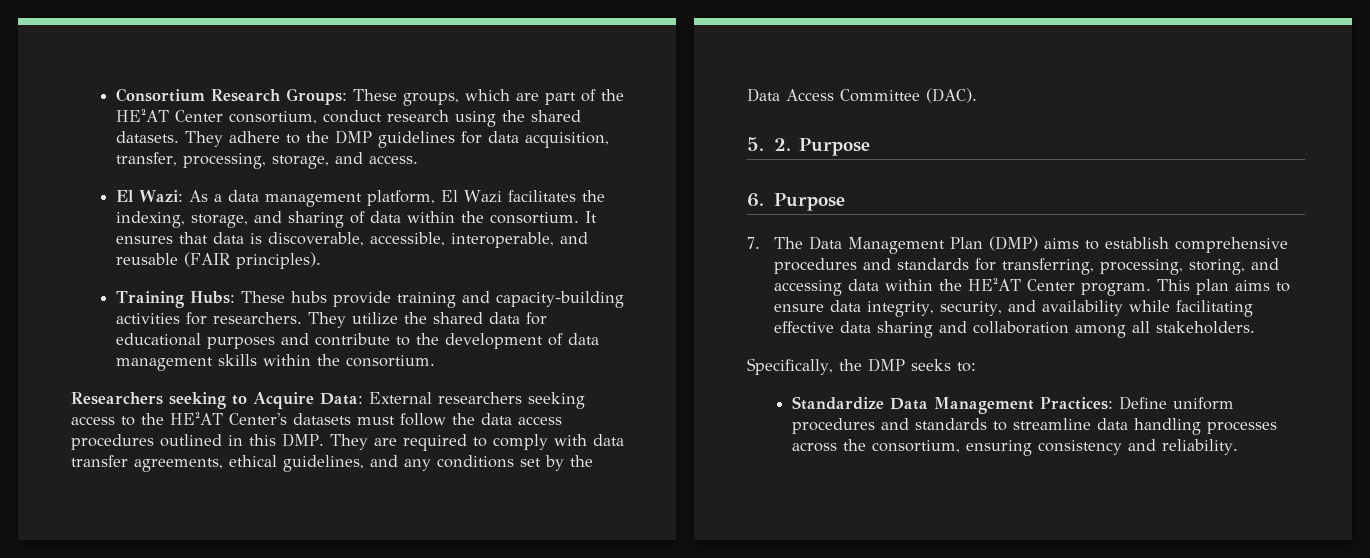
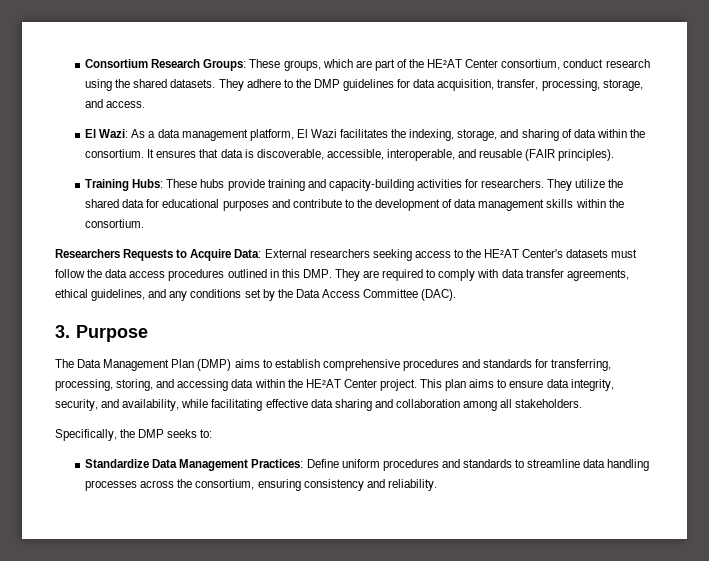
[169,392,226,409] seeking -> [123,249,174,261] Requests
[747,137,871,156] [747,193,846,211] [747,237,760,249] 5. 2. Purpose // 6. Purpose // 7. -> [55,325,148,342] 3. Purpose //
[1081,283,1152,296] program. -> [379,379,417,391] project.
[1042,300,1124,316] availability -> [122,399,180,411] availability,

